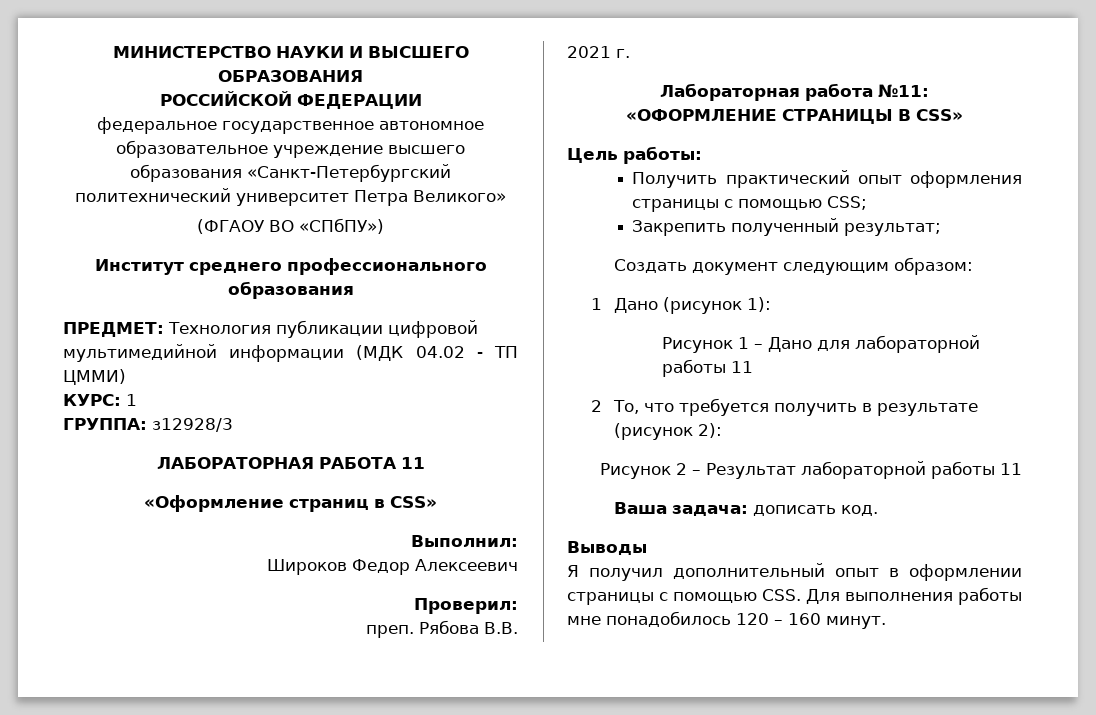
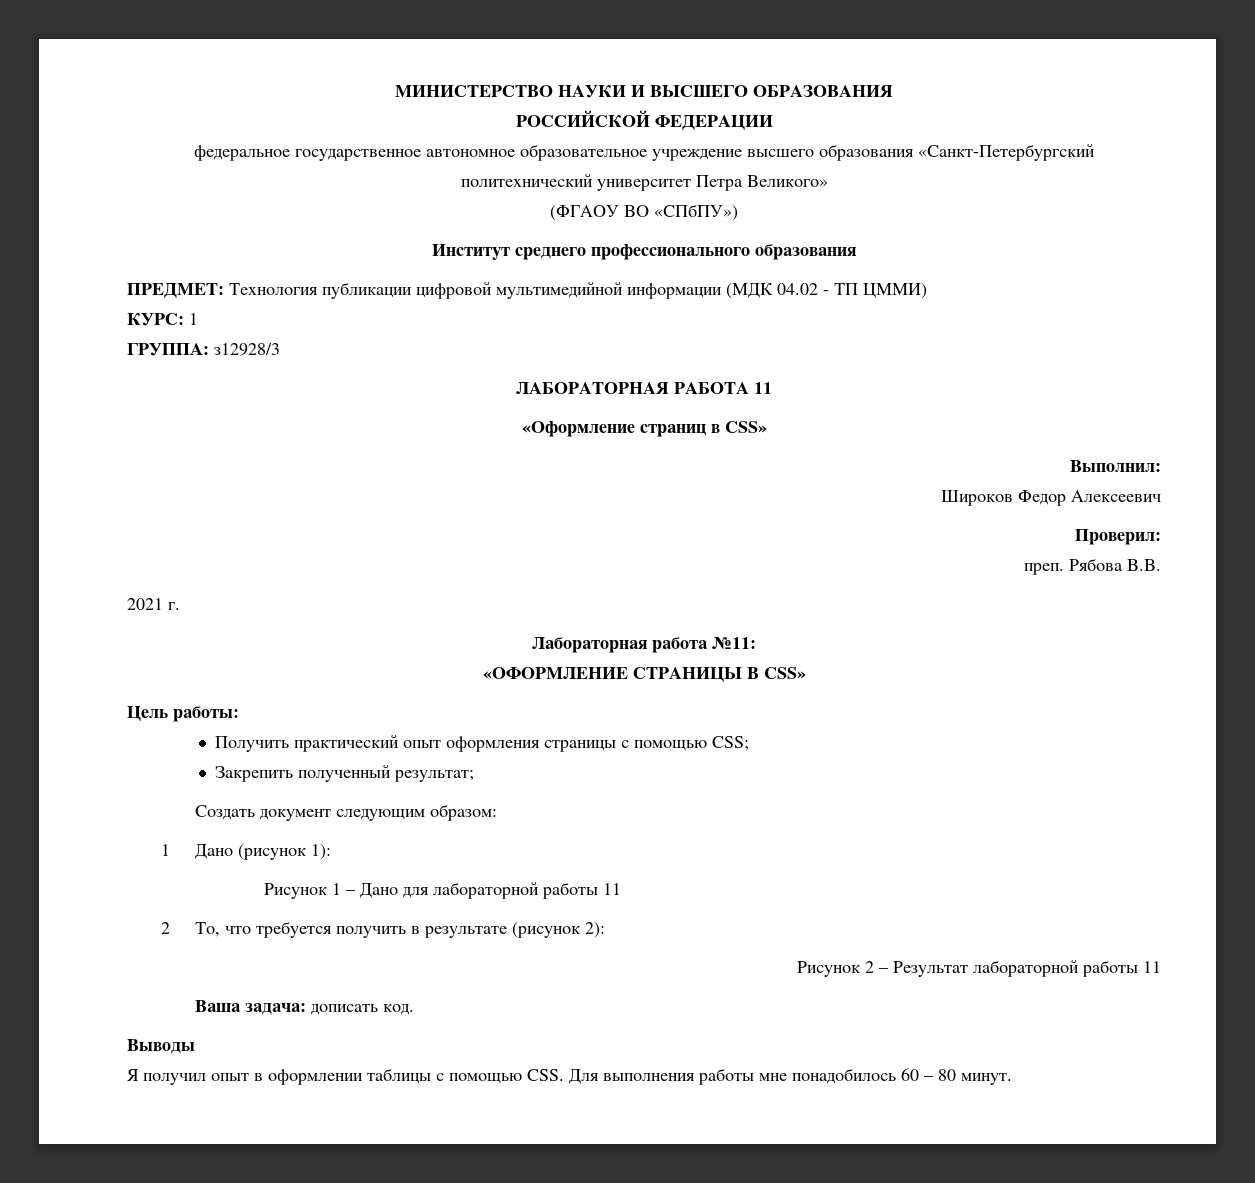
[673,563,825,579] дополнительный -> (206, 1079) none
[567,592,654,605] страницы -> [367,1068,431,1084] таблицы
[736,613,821,625] 120 – 160 -> [901,1068,956,1081] 60 – 80

